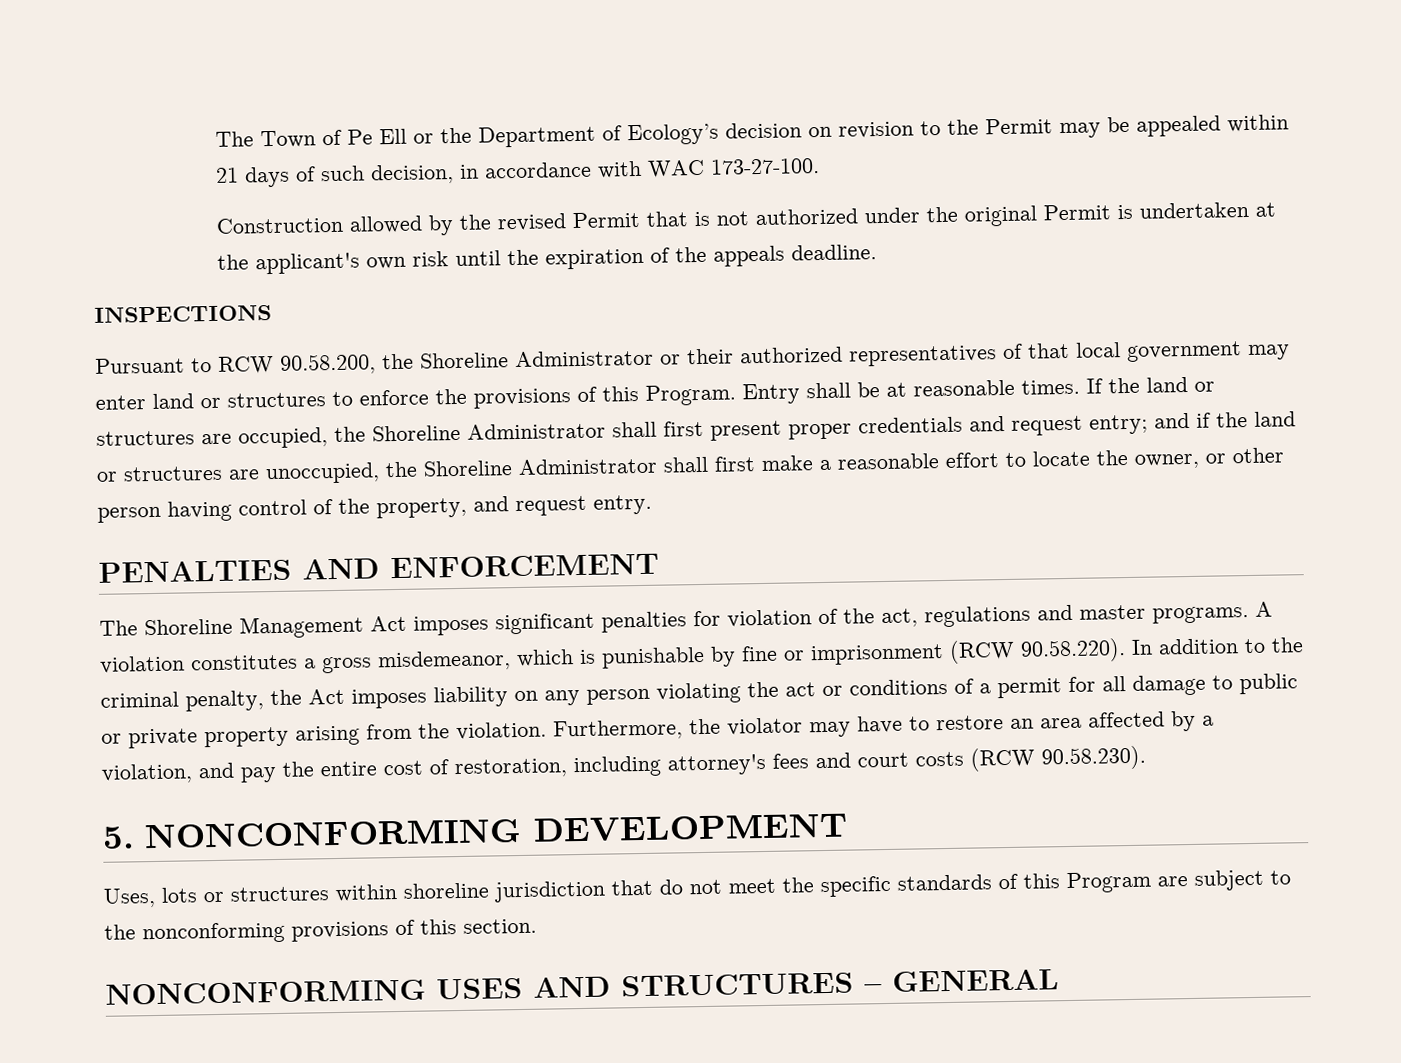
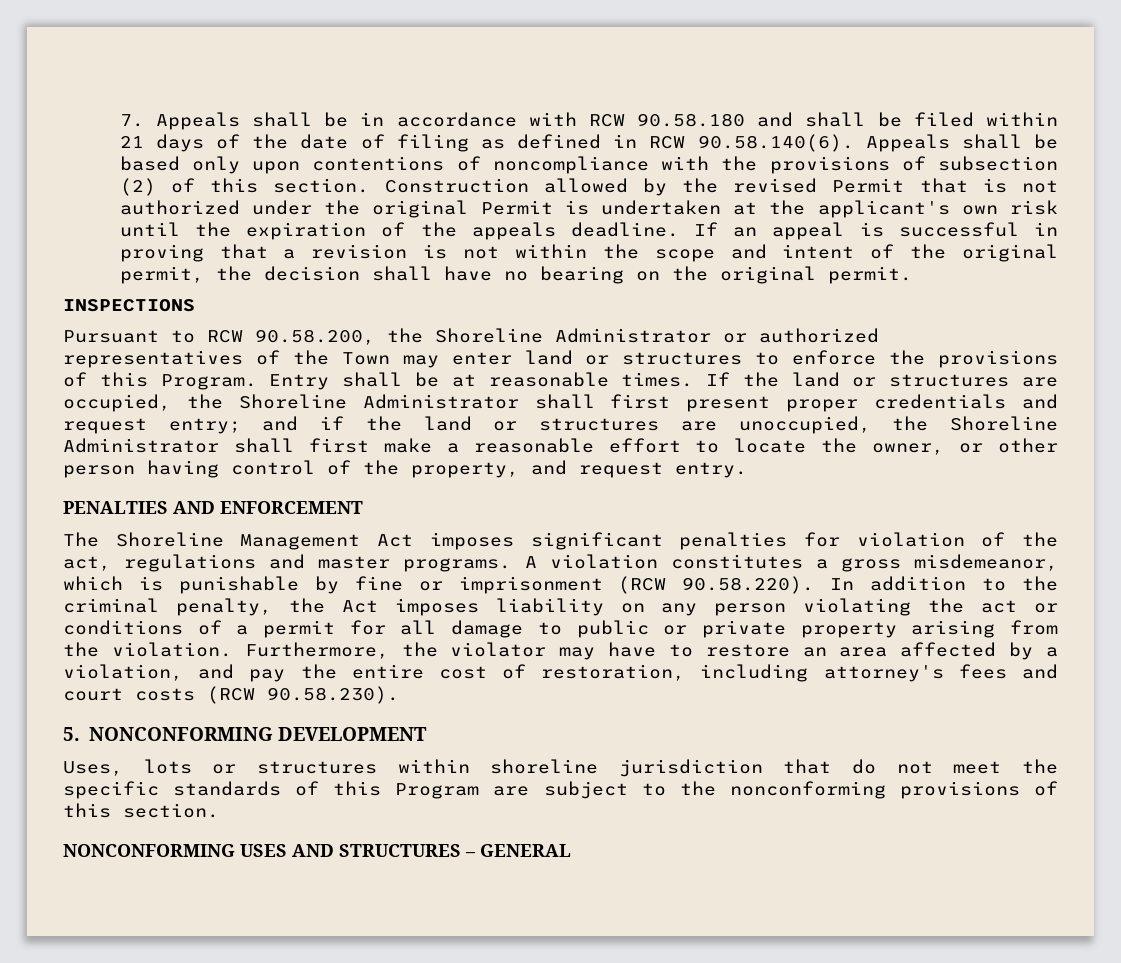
[215,114,1290,149] [215,157,821,188] The Town of Pe Ell or the Department of Ecology’s decision on revision to the Permit may be appealed within 21 days of such decision, in accordance with WAC 173-27-100. // -> [119,112,1059,130] [119,134,1058,152] [119,156,1058,174] [119,178,370,196] 7. Appeals shall be in accordance with RCW 90.58.180 and shall be filed within 21 days of the date of filing as defined in RCW 90.58.140(6). Appeals shall be based only upon contentions of noncompliance with the provisions of subsection (2) of this section.
(878, 252) none -> [694,222,1058,240] [119,244,1058,262] [119,266,912,284] If an appeal is successful in proving that a revision is not within the scope and intent of the original permit, the decision shall have no bearing on the original permit.
[687,348,734,365] their -> (747, 338) none
[1027,341,1242,362] that local government -> [292,350,390,365] the Town

